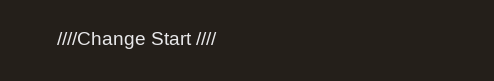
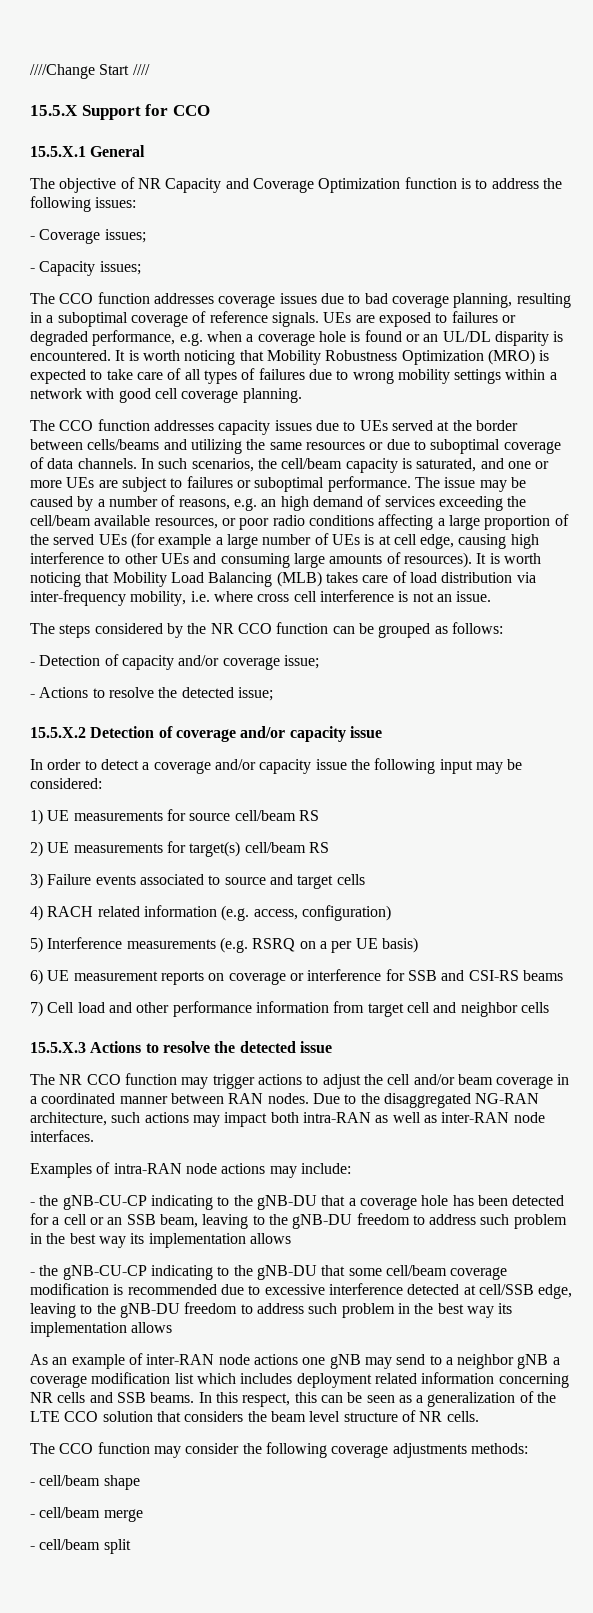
(218, 38) none -> [30,104,210,120] [30,145,146,157] [30,177,562,193] [30,196,137,212] [30,229,146,244] [30,261,141,276] [30,292,571,308] [30,311,516,327] [30,330,564,346] [30,349,550,365] [30,368,557,384] [30,388,302,403] [30,419,518,435] [30,439,561,454] [30,457,550,473] [30,476,526,492] [30,495,527,511] [30,514,569,530] [30,533,539,549] [30,552,541,568] [30,571,536,587] [30,590,492,606] [30,622,503,638] [30,654,319,670] [30,687,273,701] [30,726,382,742] [30,758,523,774] [30,778,102,789] [30,809,319,825] [30,841,329,857] [30,873,365,889] [30,905,391,921] [30,937,418,953] [30,969,563,985] [30,1001,549,1017] [30,1041,332,1053] [30,1073,570,1089] [30,1093,540,1108] [30,1112,545,1127] [30,1130,94,1142] [30,1162,351,1178] [30,1195,565,1210] [30,1213,567,1229] [30,1233,291,1248] [30,1265,508,1280] [30,1283,573,1299] [30,1302,513,1318] [30,1322,173,1337] [30,1353,560,1369] [30,1372,569,1388] [30,1391,557,1407] [30,1410,479,1422] [30,1442,528,1458] [30,1475,140,1490] [30,1507,143,1522] [30,1539,131,1554] // 15.5.X Support for CCO // 15.5.X.1 General // The objective of NR Capacity and Coverage Optimization function is to address the following issues: // - Coverage issues; // - Capacity issues; // The CCO function addresses coverage issues due to bad coverage planning, resulting in a suboptimal coverage of reference signals. UEs are exposed to failures or degraded performance, e.g. when a coverage hole is found or an UL/DL disparity is encountered. It is worth noticing that Mobility Robustness Optimization (MRO) is expected to take care of all types of failures due to wrong mobility settings within a network with good cell coverage planning. // The CCO function addresses capacity issues due to UEs served at the border between cells/beams and utilizing the same resources or due to suboptimal coverage of data channels. In such scenarios, the cell/beam capacity is saturated, and one or more UEs are subject to failures or suboptimal performance. The issue may be caused by a number of reasons, e.g. an high demand of services exceeding the cell/beam available resources, or poor radio conditions affecting a large proportion of the served UEs (for example a large number of UEs is at cell edge, causing high interference to other UEs and consuming large amounts of resources). It is worth noticing that Mobility Load Balancing (MLB) takes care of load distribution via inter-frequency mobility, i.e. where cross cell interference is not an issue. // The steps considered by the NR CCO function can be grouped as follows: // - Detection of capacity and/or coverage issue; // - Actions to resolve the detected issue; // 15.5.X.2 Detection of coverage and/or capacity issue // In order to detect a coverage and/or capacity issue the following input may be considered: // 1) UE measurements for source cell/beam RS // 2) UE measurements for target(s) cell/beam RS // 3) Failure events associated to source and target cells // 4) RACH related information (e.g. access, configuration) // 5) Interference measurements (e.g. RSRQ on a per UE basis) // 6) UE measurement reports on coverage or interference for SSB and CSI-RS beams // 7) Cell load and other performance information from target cell and neighbor cells // 15.5.X.3 Actions to resolve the detected issue // The NR CCO function may trigger actions to adjust the cell and/or beam coverage in a coordinated manner between RAN nodes. Due to the disaggregated NG-RAN architecture, such actions may impact both intra-RAN as well as inter-RAN node interfaces. // Examples of intra-RAN node actions may include: // - the gNB-CU-CP indicating to the gNB-DU that a coverage hole has been detected for a cell or an SSB beam, leaving to the gNB-DU freedom to address such problem in the best way its implementation allows // - the gNB-CU-CP indicating to the gNB-DU that some cell/beam coverage modification is recommended due to excessive interference detected at cell/SSB edge, leaving to the gNB-DU freedom to address such problem in the best way its implementation allows // As an example of inter-RAN node actions one gNB may send to a neighbor gNB a coverage modification list which includes deployment related information concerning NR cells and SSB beams. In this respect, this can be seen as a generalization of the LTE CCO solution that considers the beam level structure of NR cells. // The CCO function may consider the following coverage adjustments methods: // - cell/beam shape // - cell/beam merge // - cell/beam split

